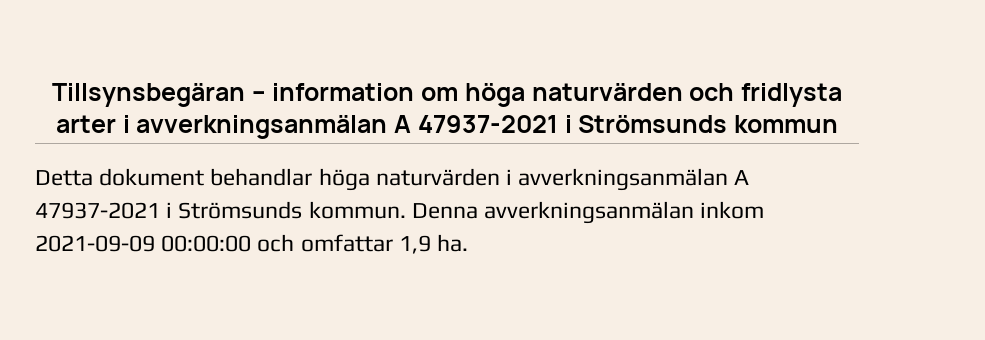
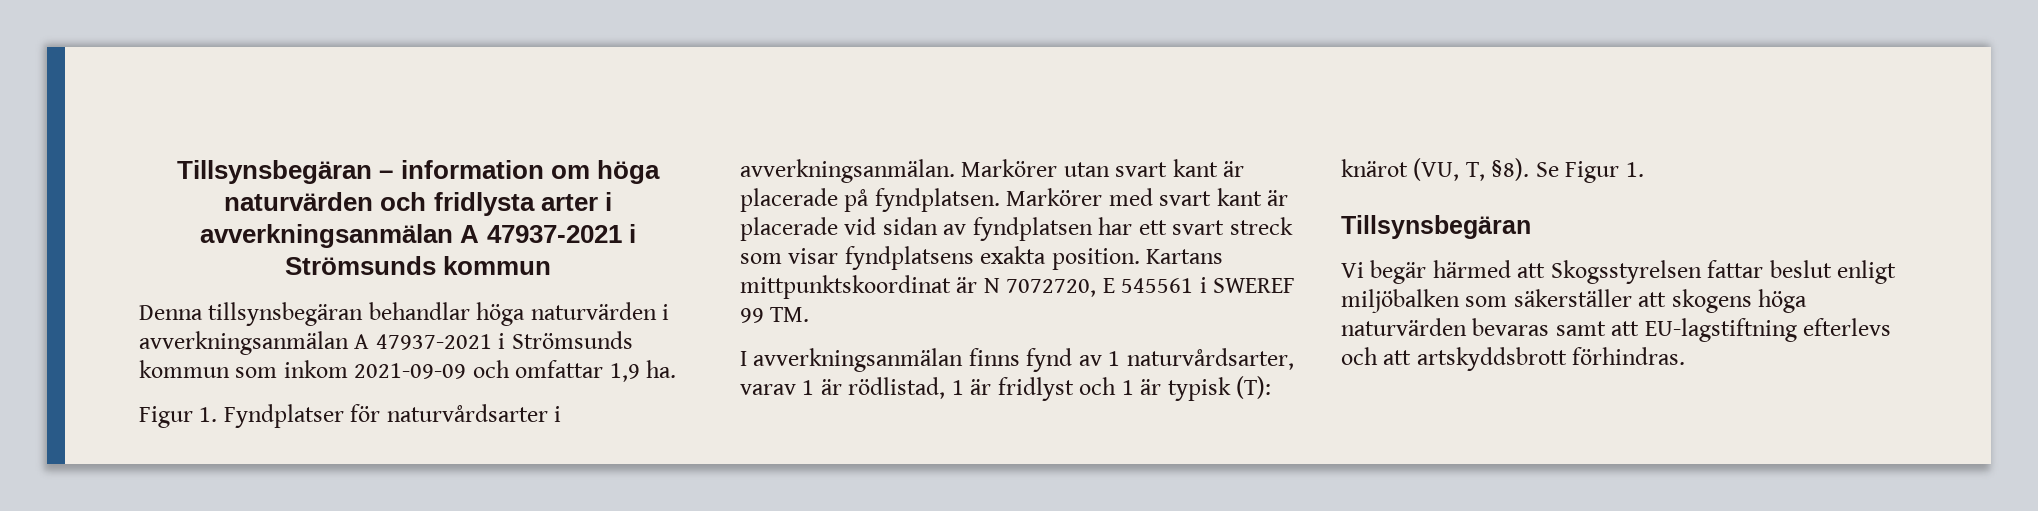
[35,168,205,186] Detta dokument -> [139,302,364,326] Denna tillsynsbegäran
[308,201,695,224] kommun. Denna avverkningsanmälan -> [139,360,278,378] kommun som
[161,235,252,252] 00:00:00 -> (467, 371) none
(469, 243) none -> [139,404,562,428] [740,159,1245,183] [740,188,1289,212] [740,217,1293,241] [740,246,1224,270] [740,275,1296,299] [740,307,810,323] [740,348,1294,372] [740,376,1272,401] [1341,158,1644,183] [1341,215,1531,239] [1341,260,1897,284] [1341,289,1808,313] [1341,318,1892,342] [1341,347,1686,371] // Figur 1. Fyndplatser för naturvårdsarter i avverkningsanmälan. Markörer utan svart kant är placerade på fyndplatsen. Markörer med svart kant är placerade vid sidan av fyndplatsen har ett svart streck som visar fyndplatsens exakta position. Kartans mittpunktskoordinat är N 7072720, E 545561 i SWEREF 99 TM. // I avverkningsanmälan finns fynd av 1 naturvårdsarter, varav 1 är rödlistad, 1 är fridlyst och 1 är typisk (T): knärot (VU, T, §8). Se Figur 1. // Tillsynsbegäran // Vi begär härmed att Skogsstyrelsen fattar beslut enligt miljöbalken som säkerställer att skogens höga naturvärden bevaras samt att EU-lagstiftning efterlevs och att artskyddsbrott förhindras.

